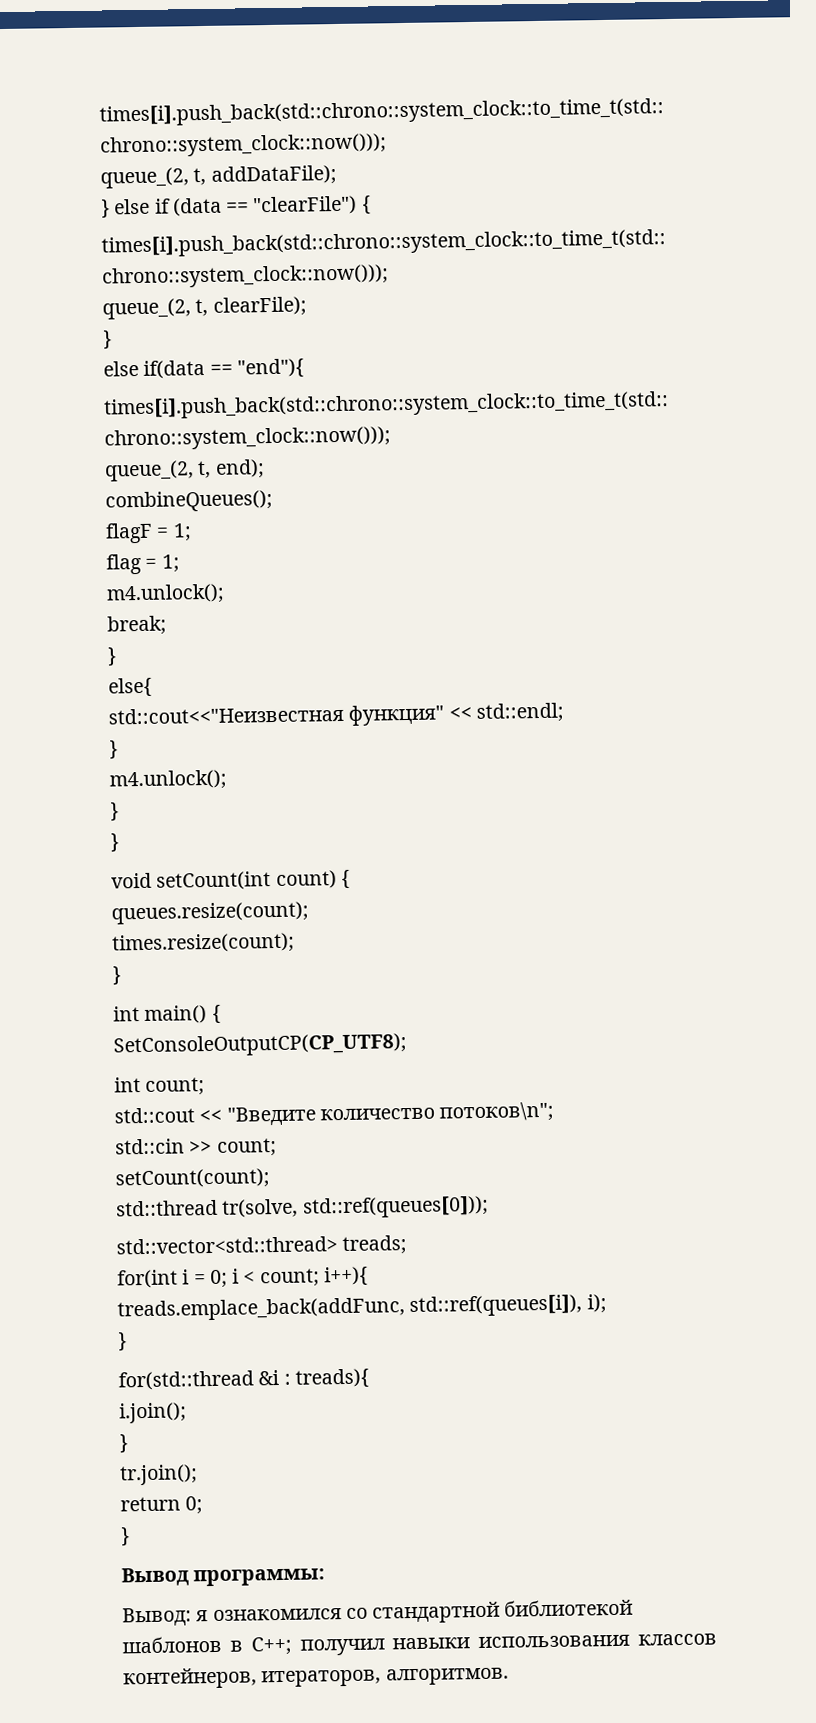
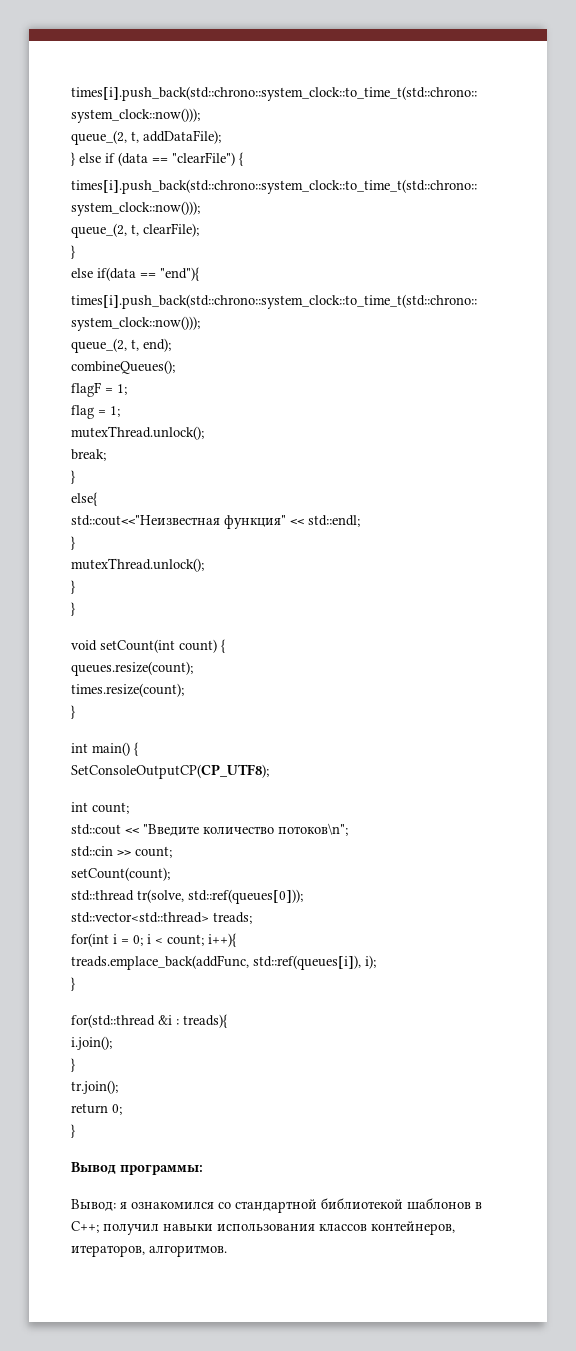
[106,583,225,605] m4.unlock(); -> [71,426,204,440] mutexThread.unlock();
[109,769,227,791] m4.unlock(); -> [71,558,204,572] mutexThread.unlock();

